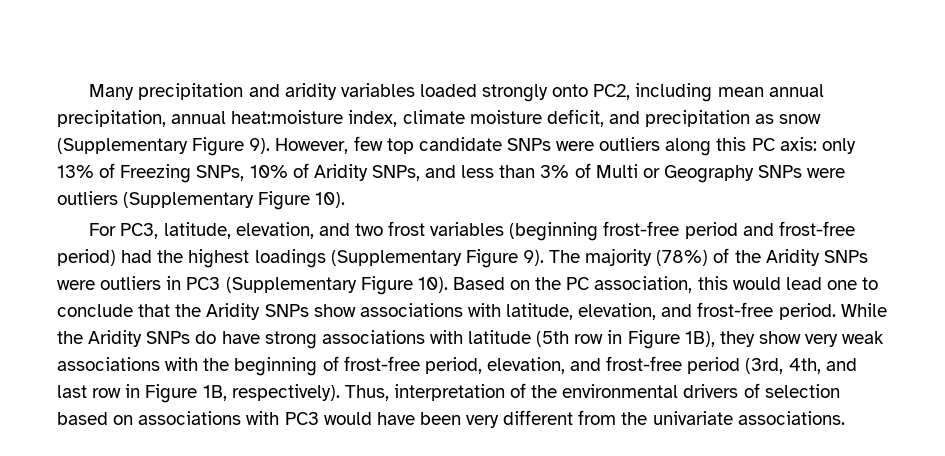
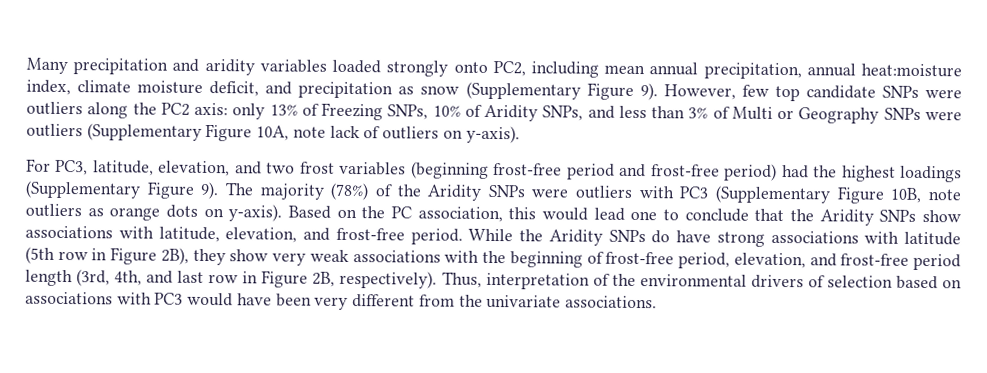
[716,137,775,151] this PC -> [132,102,190,116] the PC2
[315,192,346,208] 10). -> [256,125,520,144] 10A, note lack of outliers on y-axis).
[166,276,182,290] in -> [638,186,675,199] with
[417,277,448,293] 10). -> [890,187,961,203] [25,203,283,222] 10B, note outliers as orange dots on y-axis).
[684,331,715,347] 1B), -> [160,247,189,265] 2B),
(741, 365) none -> [25,269,73,287] length
[202,385,227,401] 1B, -> [312,271,336,287] 2B,

